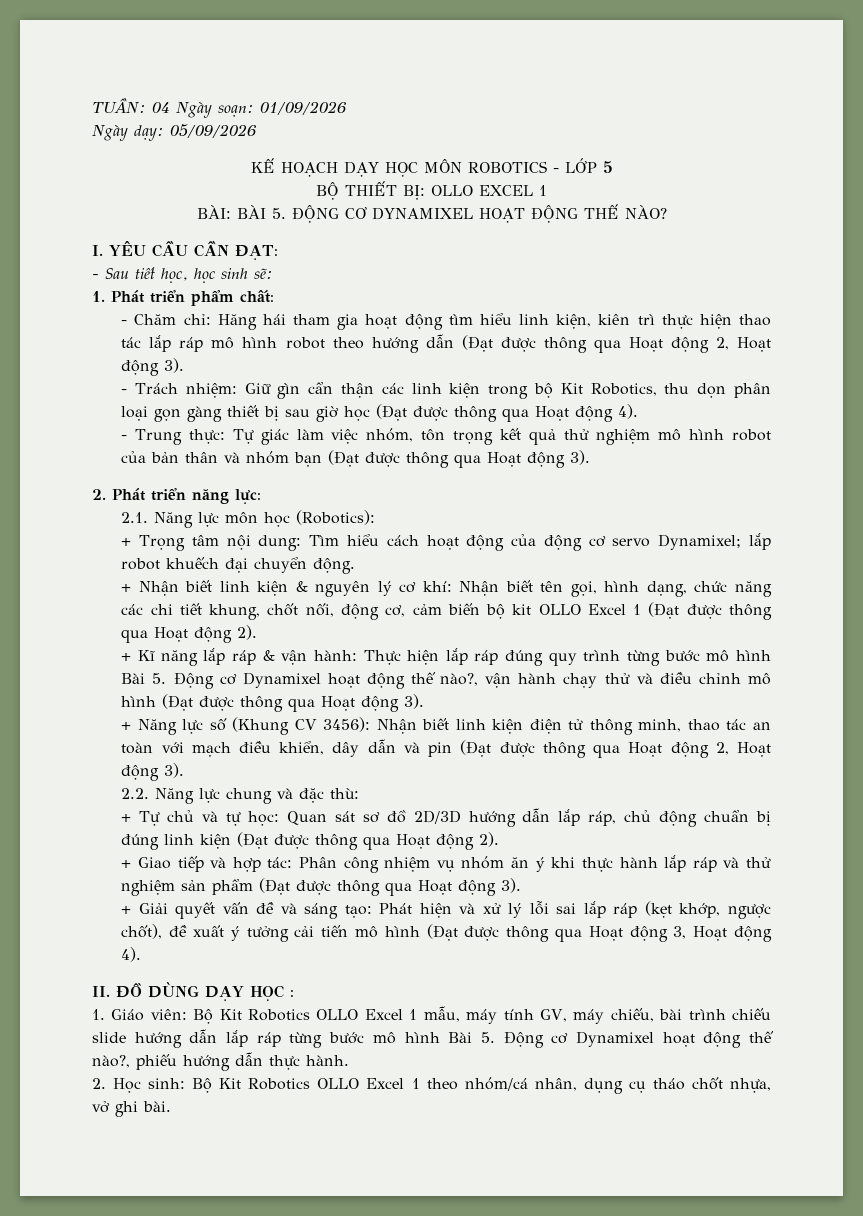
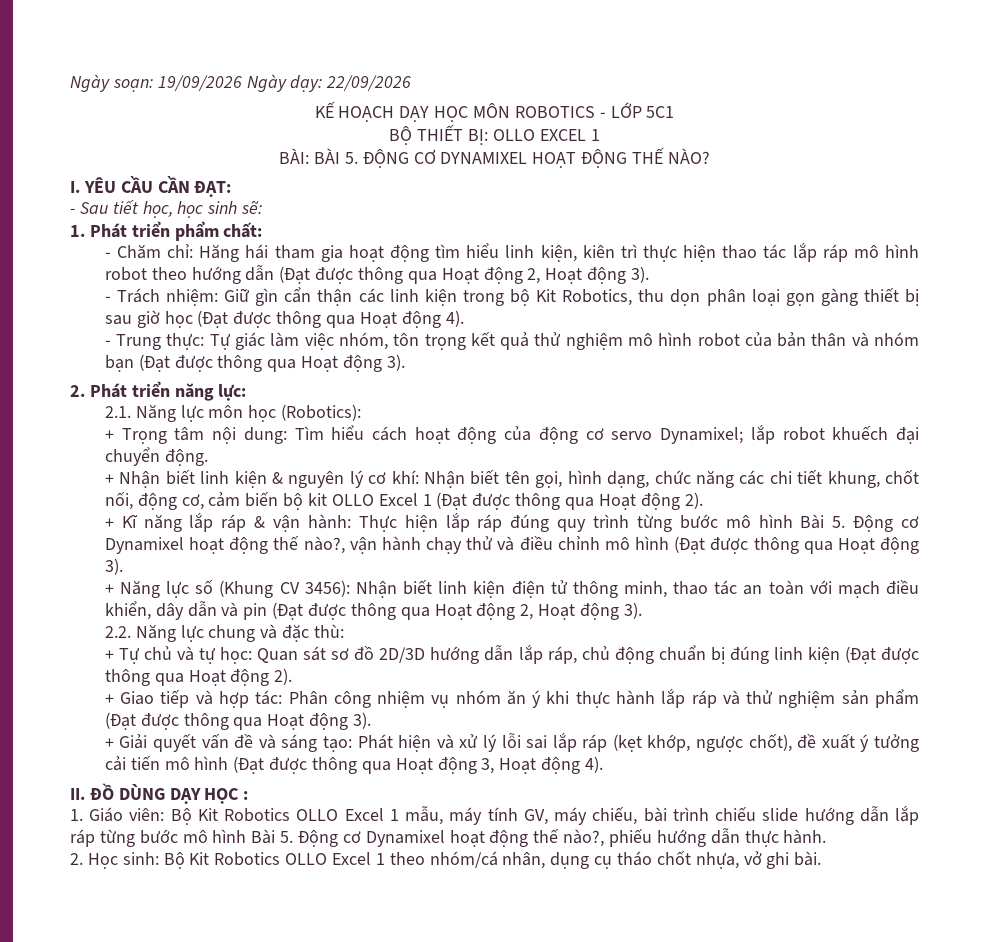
[92,98,170,114] TUẦN: 04 -> (70, 83) none
[260,101,347,115] 01/09/2026 // -> [157,75,242,91] 19/09/2026
[170,124,257,138] 05/09/2026 -> [326,75,412,91] 22/09/2026
[602,161,613,173] 5 -> [646,106,675,118] 5C1

